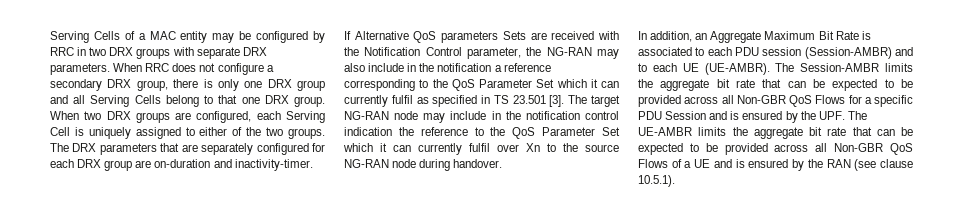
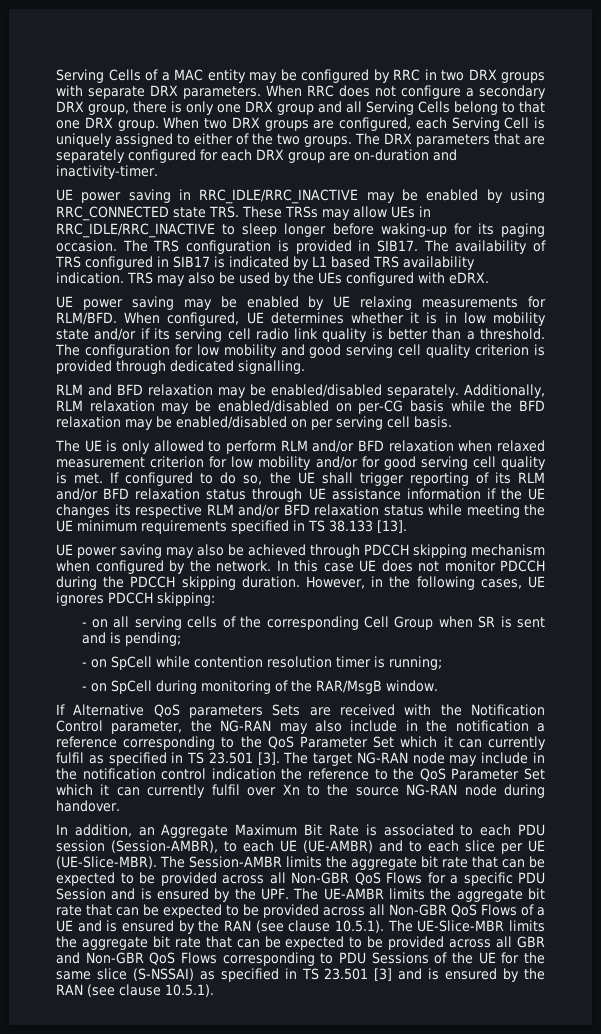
(313, 165) none -> [56,189,545,204] [56,206,431,221] [56,223,545,238] [56,240,546,254] [55,256,475,270] [56,272,489,286] [56,296,546,310] [56,312,546,326] [56,328,546,342] [55,344,546,358] [56,360,305,374] [56,384,545,398] [56,400,545,414] [56,416,452,430] [55,440,545,454] [56,456,547,470] [56,472,545,486] [56,488,546,502] [56,504,545,518] [56,520,407,534] [56,544,545,558] [56,560,545,574] [56,576,545,590] [56,592,215,606] [81,616,545,630] [81,632,181,646] [81,656,442,670] [81,680,438,694] // UE power saving in RRC_IDLE/RRC_INACTIVE may be enabled by using RRC_CONNECTED state TRS. These TRSs may allow UEs in RRC_IDLE/RRC_INACTIVE to sleep longer before waking-up for its paging occasion. The TRS configuration is provided in SIB17. The availability of TRS configured in SIB17 is indicated by L1 based TRS availability indication. TRS may also be used by the UEs configured with eDRX. // UE power saving may be enabled by UE relaxing measurements for RLM/BFD. When configured, UE determines whether it is in low mobility state and/or if its serving cell radio link quality is better than a threshold. The configuration for low mobility and good serving cell quality criterion is provided through dedicated signalling. // RLM and BFD relaxation may be enabled/disabled separately. Additionally, RLM relaxation may be enabled/disabled on per-CG basis while the BFD relaxation may be enabled/disabled on per serving cell basis. // The UE is only allowed to perform RLM and/or BFD relaxation when relaxed measurement criterion for low mobility and/or for good serving cell quality is met. If configured to do so, the UE shall trigger reporting of its RLM and/or BFD relaxation status through UE assistance information if the UE changes its respective RLM and/or BFD relaxation status while meeting the UE minimum requirements specified in TS 38.133 [13]. // UE power saving may also be achieved through PDCCH skipping mechanism when configured by the network. In this case UE does not monitor PDCCH during the PDCCH skipping duration. However, in the following cases, UE ignores PDCCH skipping: // - on all serving cells of the corresponding Cell Group when SR is sent and is pending; // - on SpCell while contention resolution timer is running; // - on SpCell during monitoring of the RAR/MsgB window.
[804,47,913,59] [638,63,770,75] (Session-AMBR) and to each UE (UE-AMBR). -> [111,840,545,854] [56,856,157,869] (Session-AMBR), to each UE (UE-AMBR) and to each slice per UE (UE-Slice-MBR).
(675, 181) none -> [387,920,545,932] [56,936,545,950] [56,952,546,966] [56,968,545,982] [56,984,214,997] The UE-Slice-MBR limits the aggregate bit rate that can be expected to be provided across all GBR and Non-GBR QoS Flows corresponding to PDU Sessions of the UE for the same slice (S-NSSAI) as specified in TS 23.501 [3] and is ensured by the RAN (see clause 10.5.1).

